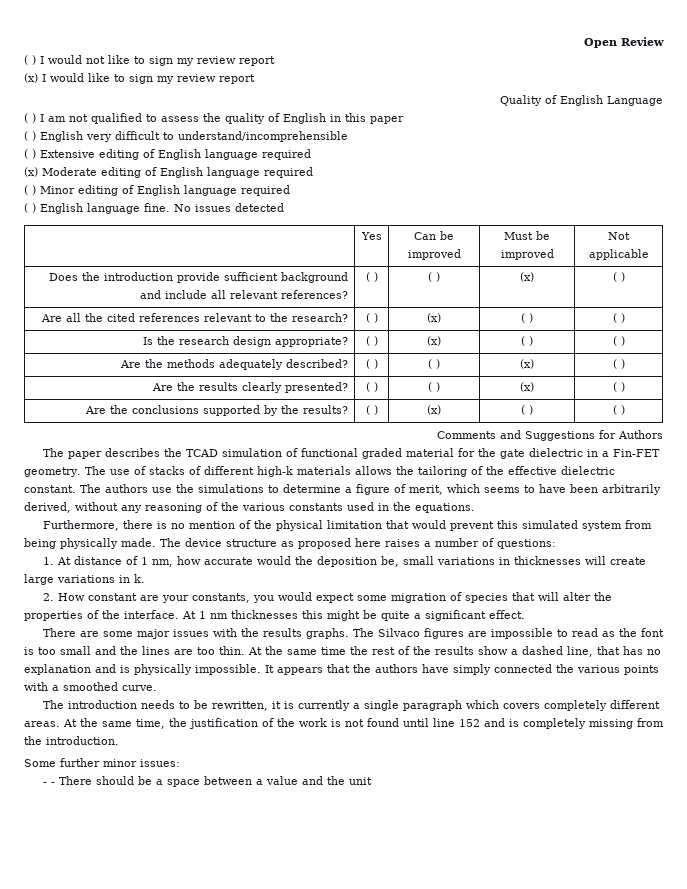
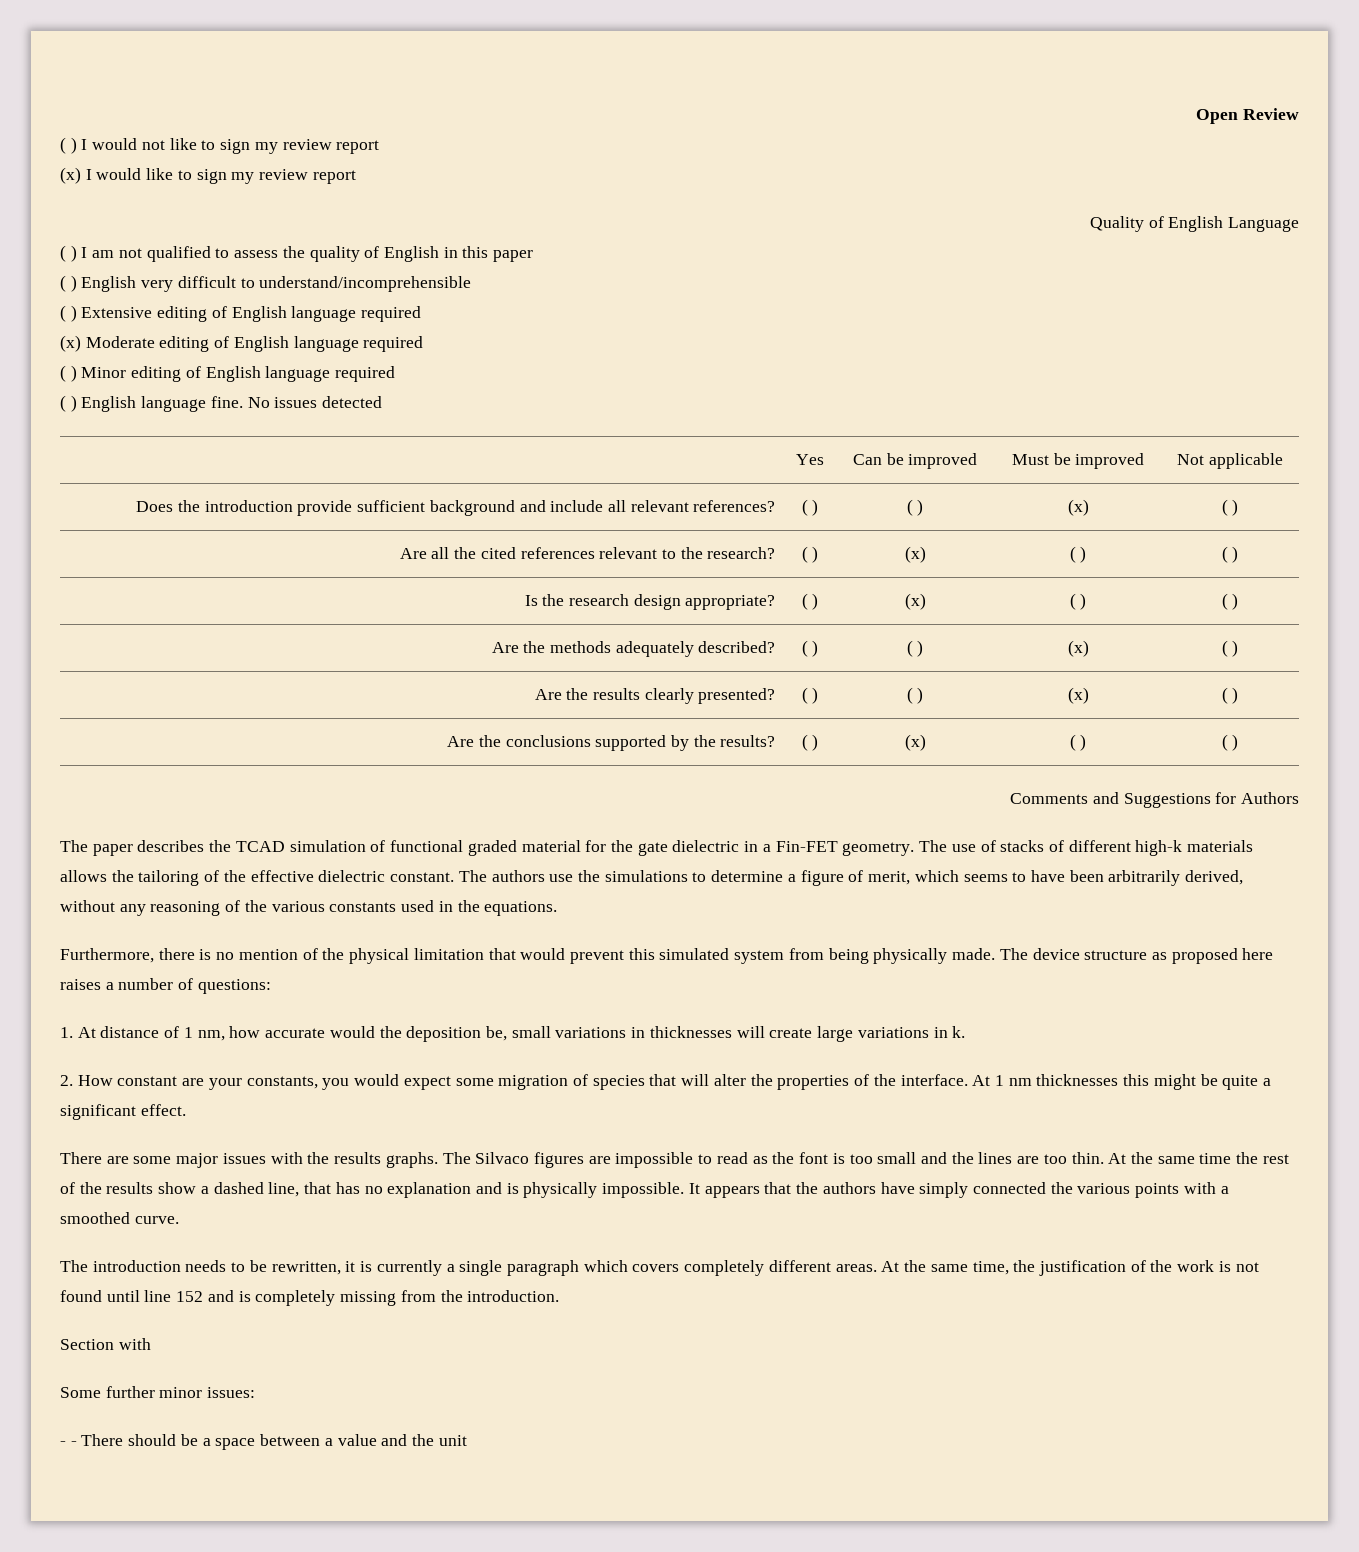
(119, 740) none -> [60,1338,151,1350] // Section with

